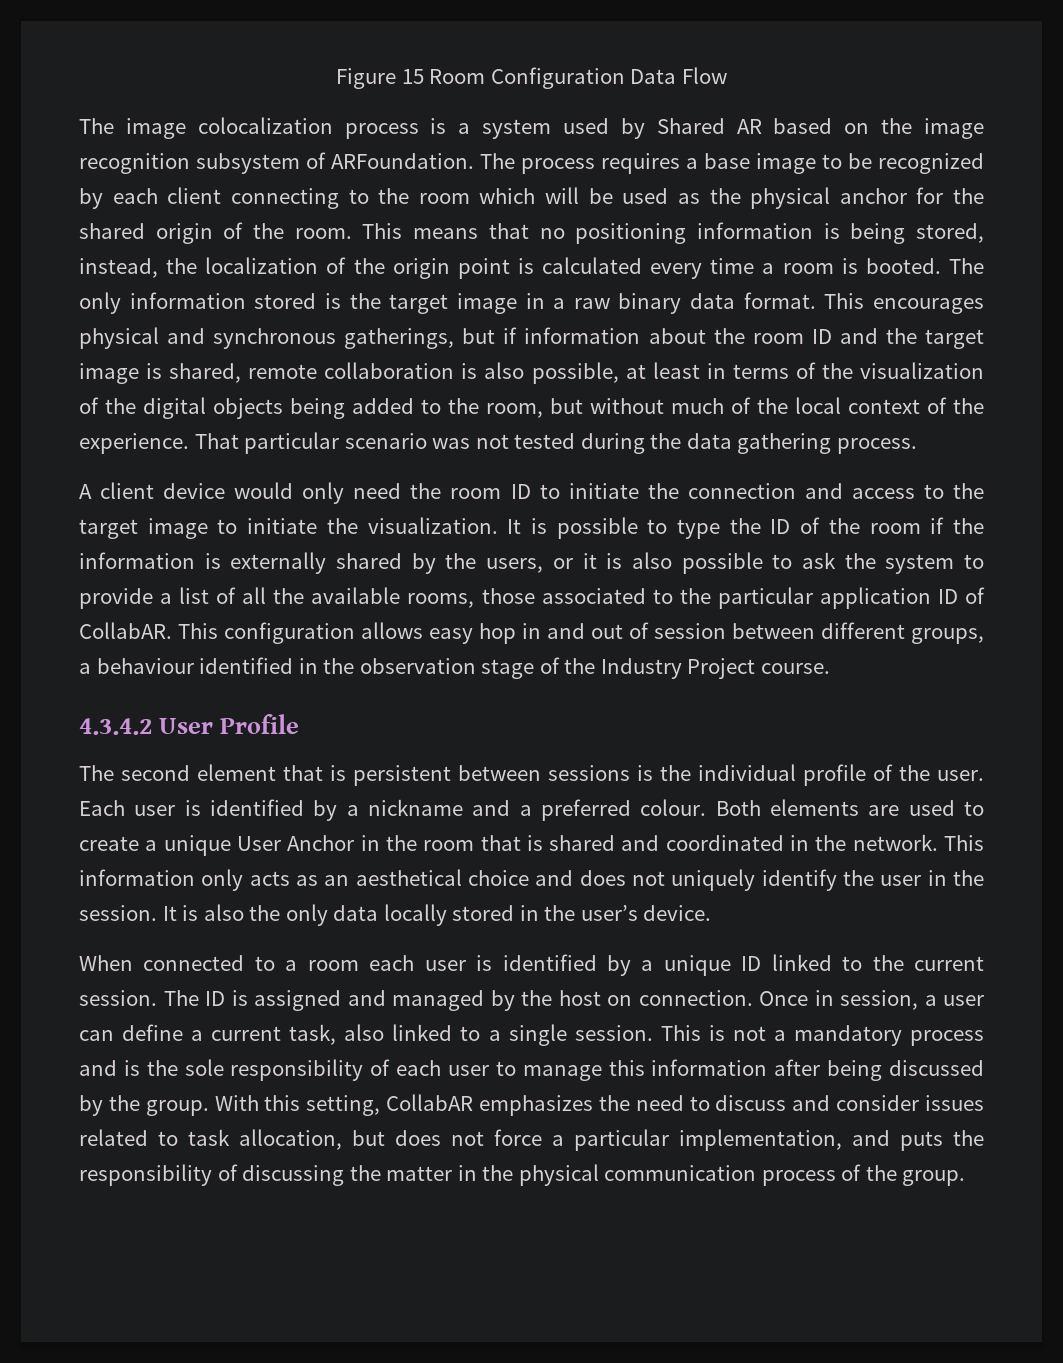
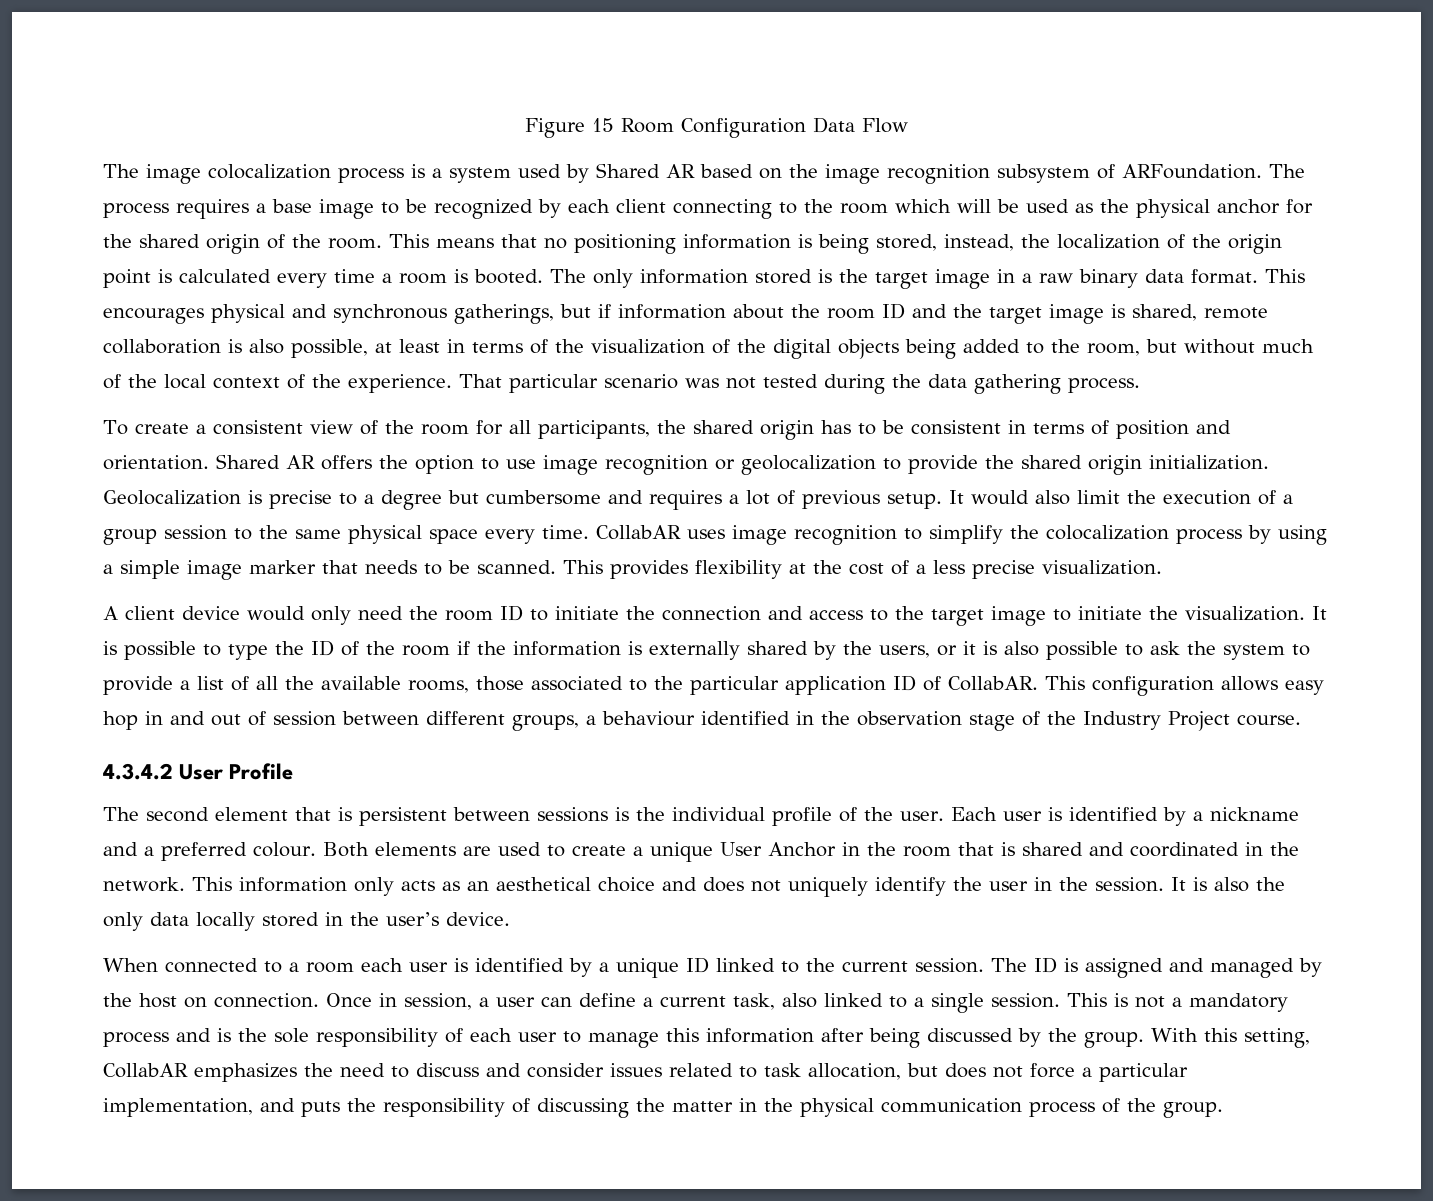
(917, 446) none -> [103,420,1231,440] [103,454,1269,475] [103,490,1293,510] [103,525,1327,545] [103,560,1162,580] // To create a consistent view of the room for all participants, the shared origin has to be consistent in terms of position and orientation. Shared AR offers the option to use image recognition or geolocalization to provide the shared origin initialization. Geolocalization is precise to a degree but cumbersome and requires a lot of previous setup. It would also limit the execution of a group session to the same physical space every time. CollabAR uses image recognition to simplify the colocalization process by using a simple image marker that needs to be scanned. This provides flexibility at the cost of a less precise visualization.

